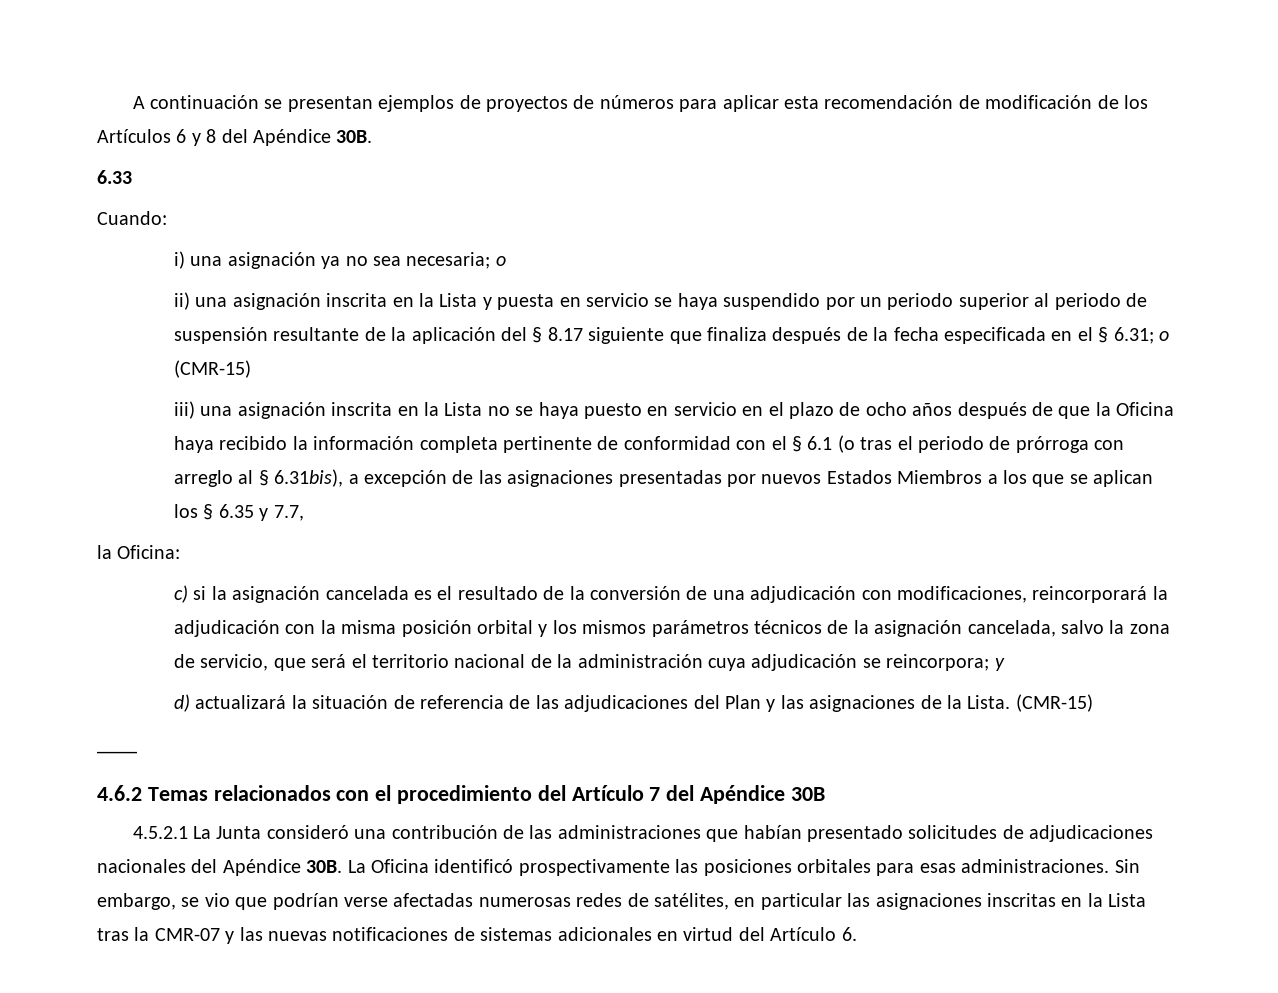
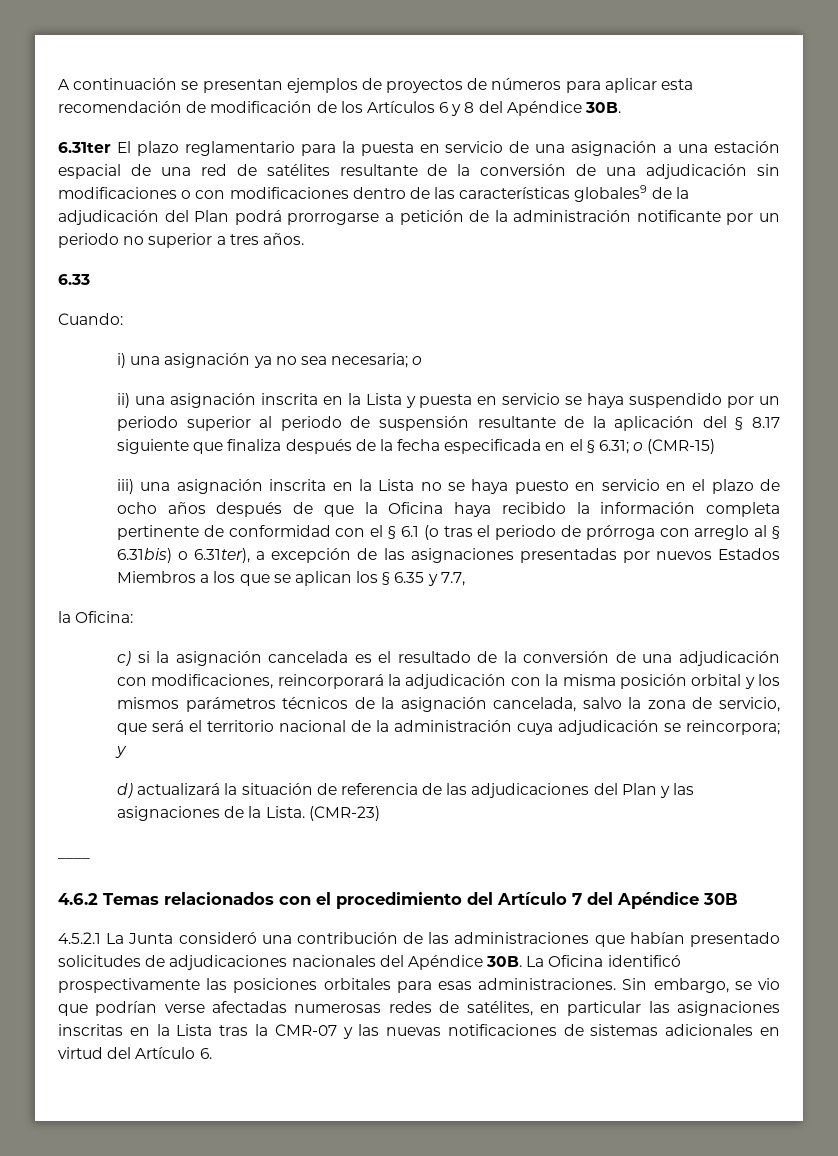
(373, 136) none -> [58,141,781,156] [58,164,780,179] [58,185,689,202] [58,210,781,225] [58,233,304,248] // 6.31ter El plazo reglamentario para la puesta en servicio de una asignación a una estación espacial de una red de satélites resultante de la conversión de una adjudicación sin modificaciones o con modificaciones dentro de las características globales9 de la adjudicación del Plan podrá prorrogarse a petición de la administración notificante por un periodo no superior a tres años.
[274,469,344,487] 6.31bis), -> [117,548,251,563] 6.31bis) o 6.31ter),
[1015,694,1093,712] (CMR-15) -> [308,806,380,821] (CMR-23)

